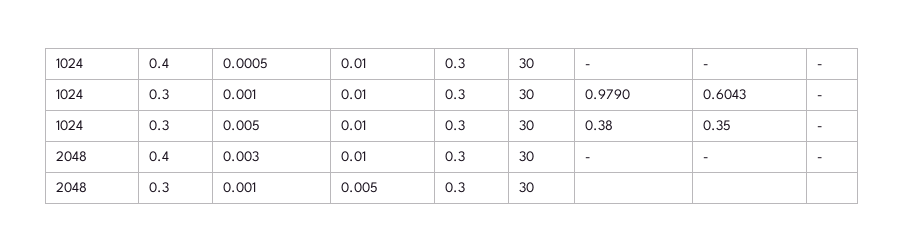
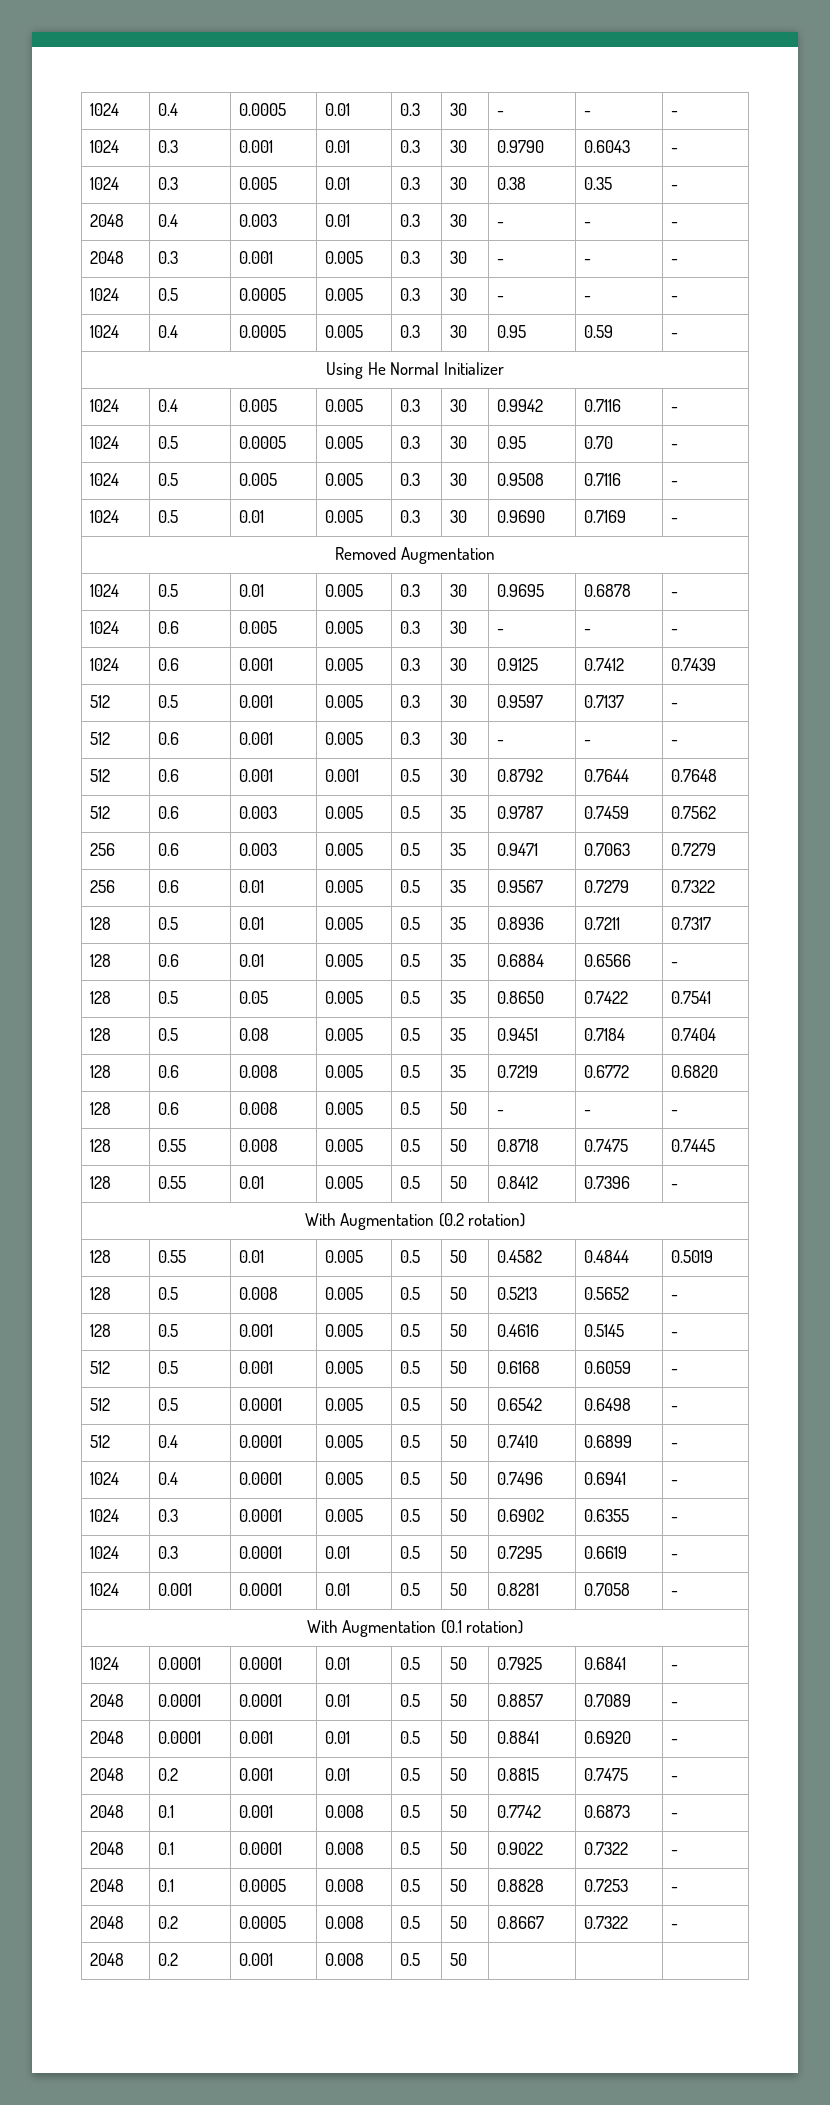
(534, 187) none -> [496,259,504,264] [583,259,591,264] [670,259,678,264] [89,288,119,301] [157,288,178,301] [238,288,286,301] [324,288,363,301] [399,288,420,301] [449,288,467,301] [496,296,504,301] [583,296,591,301] [670,296,678,301] [89,325,119,338] [157,325,178,338] [238,325,286,338] [324,325,363,338] [399,325,420,338] [449,325,467,338] [496,325,526,338] [583,325,613,338] [670,333,678,338] [326,362,504,379] [89,399,119,412] [157,399,178,412] [238,399,277,412] [324,399,363,412] [399,399,420,412] [449,399,467,412] [496,399,543,412] [583,399,621,412] [670,407,678,412] [89,436,119,449] [157,436,178,449] [238,436,286,449] [324,436,363,449] [399,436,420,449] [449,436,467,449] [496,436,526,449] [583,436,613,449] [670,444,678,449] [89,473,119,486] [157,473,178,486] [238,473,277,486] [324,473,363,486] [399,473,420,486] [449,473,467,486] [496,473,544,486] [583,473,621,486] [670,481,678,486] [89,510,119,523] [157,510,178,523] [238,510,264,523] [324,510,363,523] [399,510,420,523] [449,510,467,523] [496,510,545,523] [583,510,626,523] [670,518,678,523] [335,547,495,564] [89,584,119,597] [157,584,178,597] [238,584,264,597] [324,584,363,597] [399,584,420,597] [449,584,467,597] [496,584,544,597] [583,584,631,597] [670,592,678,597] [89,621,119,634] [157,621,179,634] [238,621,277,634] [324,621,363,634] [399,621,420,634] [449,621,467,634] [496,629,504,634] [583,629,591,634] [670,629,678,634] [89,658,119,671] [157,658,179,671] [238,658,273,671] [324,658,363,671] [399,658,420,671] [449,658,467,671] [496,658,538,671] [583,658,624,671] [670,658,716,671] [89,695,110,708] [157,695,178,708] [238,695,273,708] [324,695,363,708] [399,695,420,708] [449,695,467,708] [496,695,543,708] [583,695,624,708] [670,703,678,708] [89,732,110,745] [157,732,179,745] [238,732,273,745] [324,732,363,745] [399,732,420,745] [449,732,467,745] [496,740,504,745] [583,740,591,745] [670,740,678,745] [89,769,110,782] [157,769,179,782] [238,769,273,782] [324,769,359,782] [399,769,420,782] [449,769,467,782] [496,769,543,782] [583,769,629,782] [670,769,717,782] [89,806,110,819] [157,806,179,819] [238,806,277,819] [324,806,363,819] [399,806,420,819] [449,806,466,819] [496,806,543,819] [583,806,629,819] [670,806,716,819] [89,843,115,856] [157,843,179,856] [238,843,277,856] [324,843,363,856] [399,843,420,856] [449,843,466,856] [496,843,538,856] [583,843,630,856] [670,843,716,856] [89,880,115,893] [157,880,179,893] [238,880,264,893] [324,880,363,893] [399,880,420,893] [449,880,466,893] [496,880,543,893] [583,880,629,893] [670,880,715,893] [89,917,111,930] [157,917,178,930] [238,917,264,930] [324,917,363,930] [399,917,420,930] [449,917,466,930] [496,917,544,930] [583,917,620,930] [670,917,711,930] [89,954,111,967] [157,954,179,967] [238,954,264,967] [324,954,363,967] [399,954,420,967] [449,954,466,967] [496,954,544,967] [583,954,631,967] [670,962,678,967] [89,991,111,1004] [157,991,178,1004] [238,991,268,1004] [324,991,363,1004] [399,991,420,1004] [449,991,466,1004] [496,991,544,1004] [583,991,628,1004] [670,991,711,1004] [89,1028,111,1041] [157,1028,178,1041] [238,1028,269,1041] [324,1028,363,1041] [399,1028,420,1041] [449,1028,466,1041] [496,1028,538,1041] [583,1028,625,1041] [670,1028,716,1041] [89,1065,111,1078] [157,1065,179,1078] [238,1065,278,1078] [324,1065,363,1078] [399,1065,420,1078] [449,1065,466,1078] [496,1065,538,1078] [583,1065,629,1078] [670,1065,718,1078] [89,1102,111,1115] [157,1102,179,1115] [238,1102,278,1115] [324,1102,363,1115] [399,1102,420,1115] [449,1102,467,1115] [496,1110,504,1115] [583,1110,591,1115] [670,1110,678,1115] [89,1139,111,1152] [157,1139,186,1152] [238,1139,278,1152] [324,1139,363,1152] [399,1139,420,1152] [449,1139,467,1152] [496,1139,539,1152] [583,1139,628,1152] [670,1139,715,1152] [89,1176,111,1189] [157,1176,186,1189] [238,1176,264,1189] [324,1176,363,1189] [399,1176,420,1189] [449,1176,467,1189] [496,1176,538,1189] [583,1176,630,1189] [670,1184,678,1189] [304,1213,526,1230] [89,1250,111,1263] [157,1250,186,1263] [238,1250,264,1263] [324,1250,363,1263] [399,1250,420,1263] [449,1250,467,1263] [496,1250,542,1263] [583,1250,629,1263] [670,1250,713,1263] [89,1287,111,1300] [157,1287,178,1300] [238,1287,278,1300] [324,1287,363,1300] [399,1287,420,1300] [449,1287,467,1300] [496,1287,537,1300] [583,1287,629,1300] [670,1295,678,1300] [89,1324,111,1337] [157,1324,178,1337] [238,1324,273,1337] [324,1324,363,1337] [399,1324,420,1337] [449,1324,467,1337] [496,1324,539,1337] [583,1324,624,1337] [670,1332,678,1337] [89,1361,110,1374] [157,1361,178,1374] [238,1361,273,1374] [324,1361,363,1374] [399,1361,420,1374] [449,1361,467,1374] [496,1361,540,1374] [583,1361,631,1374] [670,1369,678,1374] [89,1398,110,1411] [157,1398,178,1411] [238,1398,282,1411] [324,1398,363,1411] [399,1398,420,1411] [449,1398,467,1411] [496,1398,542,1411] [583,1398,631,1411] [670,1406,678,1411] [89,1435,110,1448] [157,1435,178,1448] [238,1435,282,1448] [324,1435,363,1448] [399,1435,420,1448] [449,1435,467,1448] [496,1435,538,1448] [583,1435,632,1448] [670,1443,678,1448] [89,1472,119,1485] [157,1472,178,1485] [238,1472,282,1485] [324,1472,363,1485] [399,1472,420,1485] [449,1472,467,1485] [496,1472,543,1485] [583,1472,626,1485] [670,1480,678,1485] [89,1509,119,1522] [157,1509,178,1522] [238,1509,282,1522] [324,1509,363,1522] [399,1509,420,1522] [449,1509,467,1522] [496,1509,544,1522] [583,1509,629,1522] [670,1517,678,1522] [89,1546,119,1559] [157,1546,178,1559] [238,1546,282,1559] [324,1546,350,1559] [399,1546,420,1559] [449,1546,467,1559] [496,1546,542,1559] [583,1546,627,1559] [670,1554,678,1559] [89,1583,119,1596] [157,1583,192,1596] [238,1583,282,1596] [324,1583,350,1596] [399,1583,420,1596] [449,1583,467,1596] [496,1583,539,1596] [583,1583,630,1596] [670,1591,678,1596] [306,1620,524,1637] [89,1657,119,1670] [157,1657,201,1670] [238,1657,282,1670] [324,1657,350,1670] [399,1657,420,1670] [449,1657,467,1670] [496,1657,542,1670] [583,1657,626,1670] [670,1665,678,1670] [89,1694,124,1707] [157,1694,201,1707] [238,1694,282,1707] [324,1694,350,1707] [399,1694,420,1707] [449,1694,467,1707] [496,1694,543,1707] [583,1694,631,1707] [670,1702,678,1707] [89,1731,124,1744] [157,1731,201,1744] [238,1731,273,1744] [324,1731,350,1744] [399,1731,420,1744] [449,1731,467,1744] [496,1731,539,1744] [583,1731,631,1744] [670,1739,678,1744] [89,1768,124,1781] [157,1768,178,1781] [238,1768,273,1781] [324,1768,350,1781] [399,1768,420,1781] [449,1768,467,1781] [496,1768,539,1781] [583,1768,628,1781] [670,1776,678,1781] [89,1805,124,1818] [157,1805,174,1818] [238,1805,273,1818] [324,1805,364,1818] [399,1805,420,1818] [449,1805,467,1818] [496,1805,541,1818] [583,1805,630,1818] [670,1813,678,1818] [89,1842,124,1855] [157,1842,174,1855] [238,1842,282,1855] [324,1842,364,1855] [399,1842,420,1855] [449,1842,467,1855] [496,1842,543,1855] [583,1842,628,1855] [670,1850,678,1855] [89,1879,124,1892] [157,1879,174,1892] [238,1879,286,1892] [324,1879,364,1892] [399,1879,420,1892] [449,1879,467,1892] [496,1879,544,1892] [583,1879,628,1892] [670,1887,678,1892] [89,1916,124,1929] [157,1916,178,1929] [238,1916,286,1929] [324,1916,364,1929] [399,1916,420,1929] [449,1916,467,1929] [496,1916,544,1929] [583,1916,628,1929] [670,1924,678,1929] [89,1953,124,1966] [157,1953,178,1966] [238,1953,273,1966] [324,1953,364,1966] [399,1953,420,1966] [449,1953,467,1966] | - | - | - // 1024 | 0.5 | 0.0005 | 0.005 | 0.3 | 30 | - | - | - // 1024 | 0.4 | 0.0005 | 0.005 | 0.3 | 30 | 0.95 | 0.59 | - // Using He Normal Initializer // 1024 | 0.4 | 0.005 | 0.005 | 0.3 | 30 | 0.9942 | 0.7116 | - // 1024 | 0.5 | 0.0005 | 0.005 | 0.3 | 30 | 0.95 | 0.70 | - // 1024 | 0.5 | 0.005 | 0.005 | 0.3 | 30 | 0.9508 | 0.7116 | - // 1024 | 0.5 | 0.01 | 0.005 | 0.3 | 30 | 0.9690 | 0.7169 | - // Removed Augmentation // 1024 | 0.5 | 0.01 | 0.005 | 0.3 | 30 | 0.9695 | 0.6878 | - // 1024 | 0.6 | 0.005 | 0.005 | 0.3 | 30 | - | - | - // 1024 | 0.6 | 0.001 | 0.005 | 0.3 | 30 | 0.9125 | 0.7412 | 0.7439 // 512 | 0.5 | 0.001 | 0.005 | 0.3 | 30 | 0.9597 | 0.7137 | - // 512 | 0.6 | 0.001 | 0.005 | 0.3 | 30 | - | - | - // 512 | 0.6 | 0.001 | 0.001 | 0.5 | 30 | 0.8792 | 0.7644 | 0.7648 // 512 | 0.6 | 0.003 | 0.005 | 0.5 | 35 | 0.9787 | 0.7459 | 0.7562 // 256 | 0.6 | 0.003 | 0.005 | 0.5 | 35 | 0.9471 | 0.7063 | 0.7279 // 256 | 0.6 | 0.01 | 0.005 | 0.5 | 35 | 0.9567 | 0.7279 | 0.7322 // 128 | 0.5 | 0.01 | 0.005 | 0.5 | 35 | 0.8936 | 0.7211 | 0.7317 // 128 | 0.6 | 0.01 | 0.005 | 0.5 | 35 | 0.6884 | 0.6566 | - // 128 | 0.5 | 0.05 | 0.005 | 0.5 | 35 | 0.8650 | 0.7422 | 0.7541 // 128 | 0.5 | 0.08 | 0.005 | 0.5 | 35 | 0.9451 | 0.7184 | 0.7404 // 128 | 0.6 | 0.008 | 0.005 | 0.5 | 35 | 0.7219 | 0.6772 | 0.6820 // 128 | 0.6 | 0.008 | 0.005 | 0.5 | 50 | - | - | - // 128 | 0.55 | 0.008 | 0.005 | 0.5 | 50 | 0.8718 | 0.7475 | 0.7445 // 128 | 0.55 | 0.01 | 0.005 | 0.5 | 50 | 0.8412 | 0.7396 | - // With Augmentation (0.2 rotation) // 128 | 0.55 | 0.01 | 0.005 | 0.5 | 50 | 0.4582 | 0.4844 | 0.5019 // 128 | 0.5 | 0.008 | 0.005 | 0.5 | 50 | 0.5213 | 0.5652 | - // 128 | 0.5 | 0.001 | 0.005 | 0.5 | 50 | 0.4616 | 0.5145 | - // 512 | 0.5 | 0.001 | 0.005 | 0.5 | 50 | 0.6168 | 0.6059 | - // 512 | 0.5 | 0.0001 | 0.005 | 0.5 | 50 | 0.6542 | 0.6498 | - // 512 | 0.4 | 0.0001 | 0.005 | 0.5 | 50 | 0.7410 | 0.6899 | - // 1024 | 0.4 | 0.0001 | 0.005 | 0.5 | 50 | 0.7496 | 0.6941 | - // 1024 | 0.3 | 0.0001 | 0.005 | 0.5 | 50 | 0.6902 | 0.6355 | - // 1024 | 0.3 | 0.0001 | 0.01 | 0.5 | 50 | 0.7295 | 0.6619 | - // 1024 | 0.001 | 0.0001 | 0.01 | 0.5 | 50 | 0.8281 | 0.7058 | - // With Augmentation (0.1 rotation) // 1024 | 0.0001 | 0.0001 | 0.01 | 0.5 | 50 | 0.7925 | 0.6841 | - // 2048 | 0.0001 | 0.0001 | 0.01 | 0.5 | 50 | 0.8857 | 0.7089 | - // 2048 | 0.0001 | 0.001 | 0.01 | 0.5 | 50 | 0.8841 | 0.6920 | - // 2048 | 0.2 | 0.001 | 0.01 | 0.5 | 50 | 0.8815 | 0.7475 | - // 2048 | 0.1 | 0.001 | 0.008 | 0.5 | 50 | 0.7742 | 0.6873 | - // 2048 | 0.1 | 0.0001 | 0.008 | 0.5 | 50 | 0.9022 | 0.7322 | - // 2048 | 0.1 | 0.0005 | 0.008 | 0.5 | 50 | 0.8828 | 0.7253 | - // 2048 | 0.2 | 0.0005 | 0.008 | 0.5 | 50 | 0.8667 | 0.7322 | - // 2048 | 0.2 | 0.001 | 0.008 | 0.5 | 50

